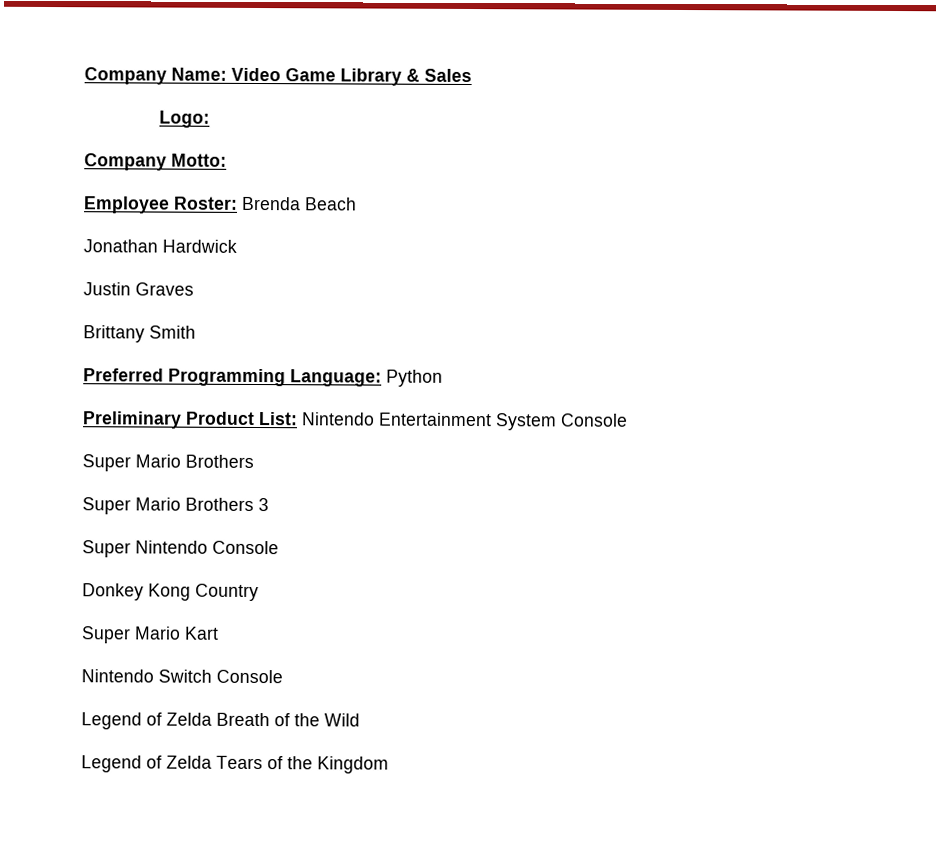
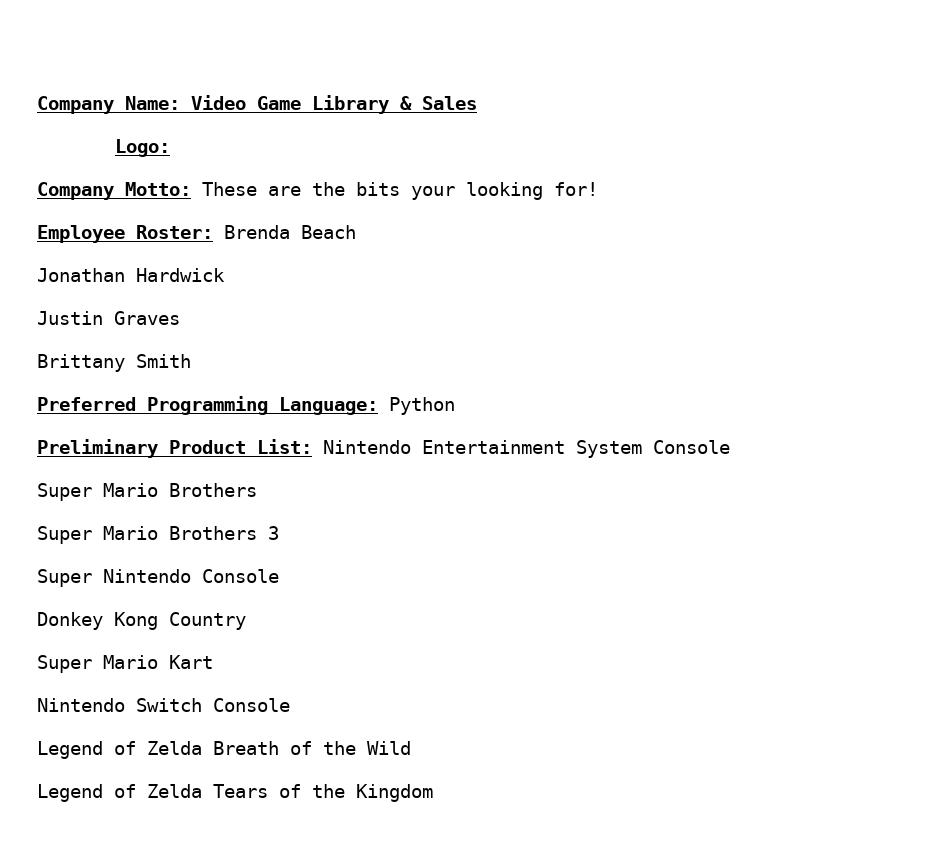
(227, 160) none -> [202,182,598,200] These are the bits your looking for!

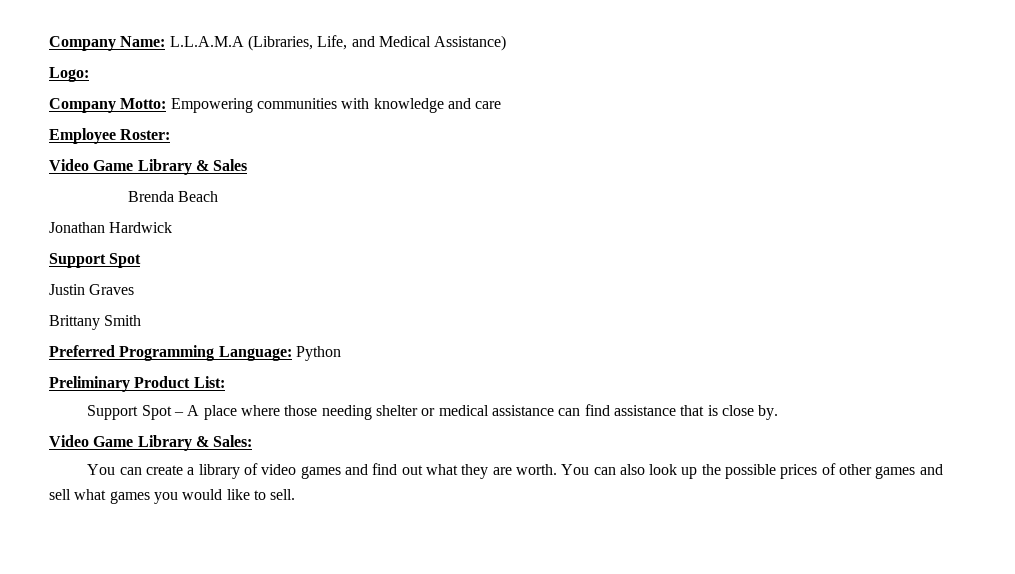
(180, 103) none -> [169,35,507,51] [49,67,89,82] [49,98,502,113] [49,128,171,144] L.L.A.M.A (Libraries, Life, and Medical Assistance) // Logo: // Company Motto: Empowering communities with knowledge and care // Employee Roster: //
[114,139,170,157] [37,182,598,200] [37,225,213,243] Logo: // Company Motto: These are the bits your looking for! // Employee Roster: -> (248, 165) none
(225, 275) none -> [49,253,142,268] // Support Spot
[323,440,730,458] [37,483,257,501] [37,526,279,544] [37,569,279,587] [37,612,246,630] [37,655,213,673] [37,698,290,712] [37,741,411,759] [37,784,433,802] Nintendo Entertainment System Console // Super Mario Brothers // Super Mario Brothers 3 // Super Nintendo Console // Donkey Kong Country // Super Mario Kart // Nintendo Switch Console // Legend of Zelda Breath of the Wild // Legend of Zelda Tears of the Kingdom -> [87,404,779,420] [49,435,253,451] [87,463,943,479] [49,489,296,504] // Support Spot – A place where those needing shelter or medical assistance can find assistance that is close by. // Video Game Library & Sales: // You can create a library of video games and find out what they are worth. You can also look up the possible prices of other games and sell what games you would like to sell.

